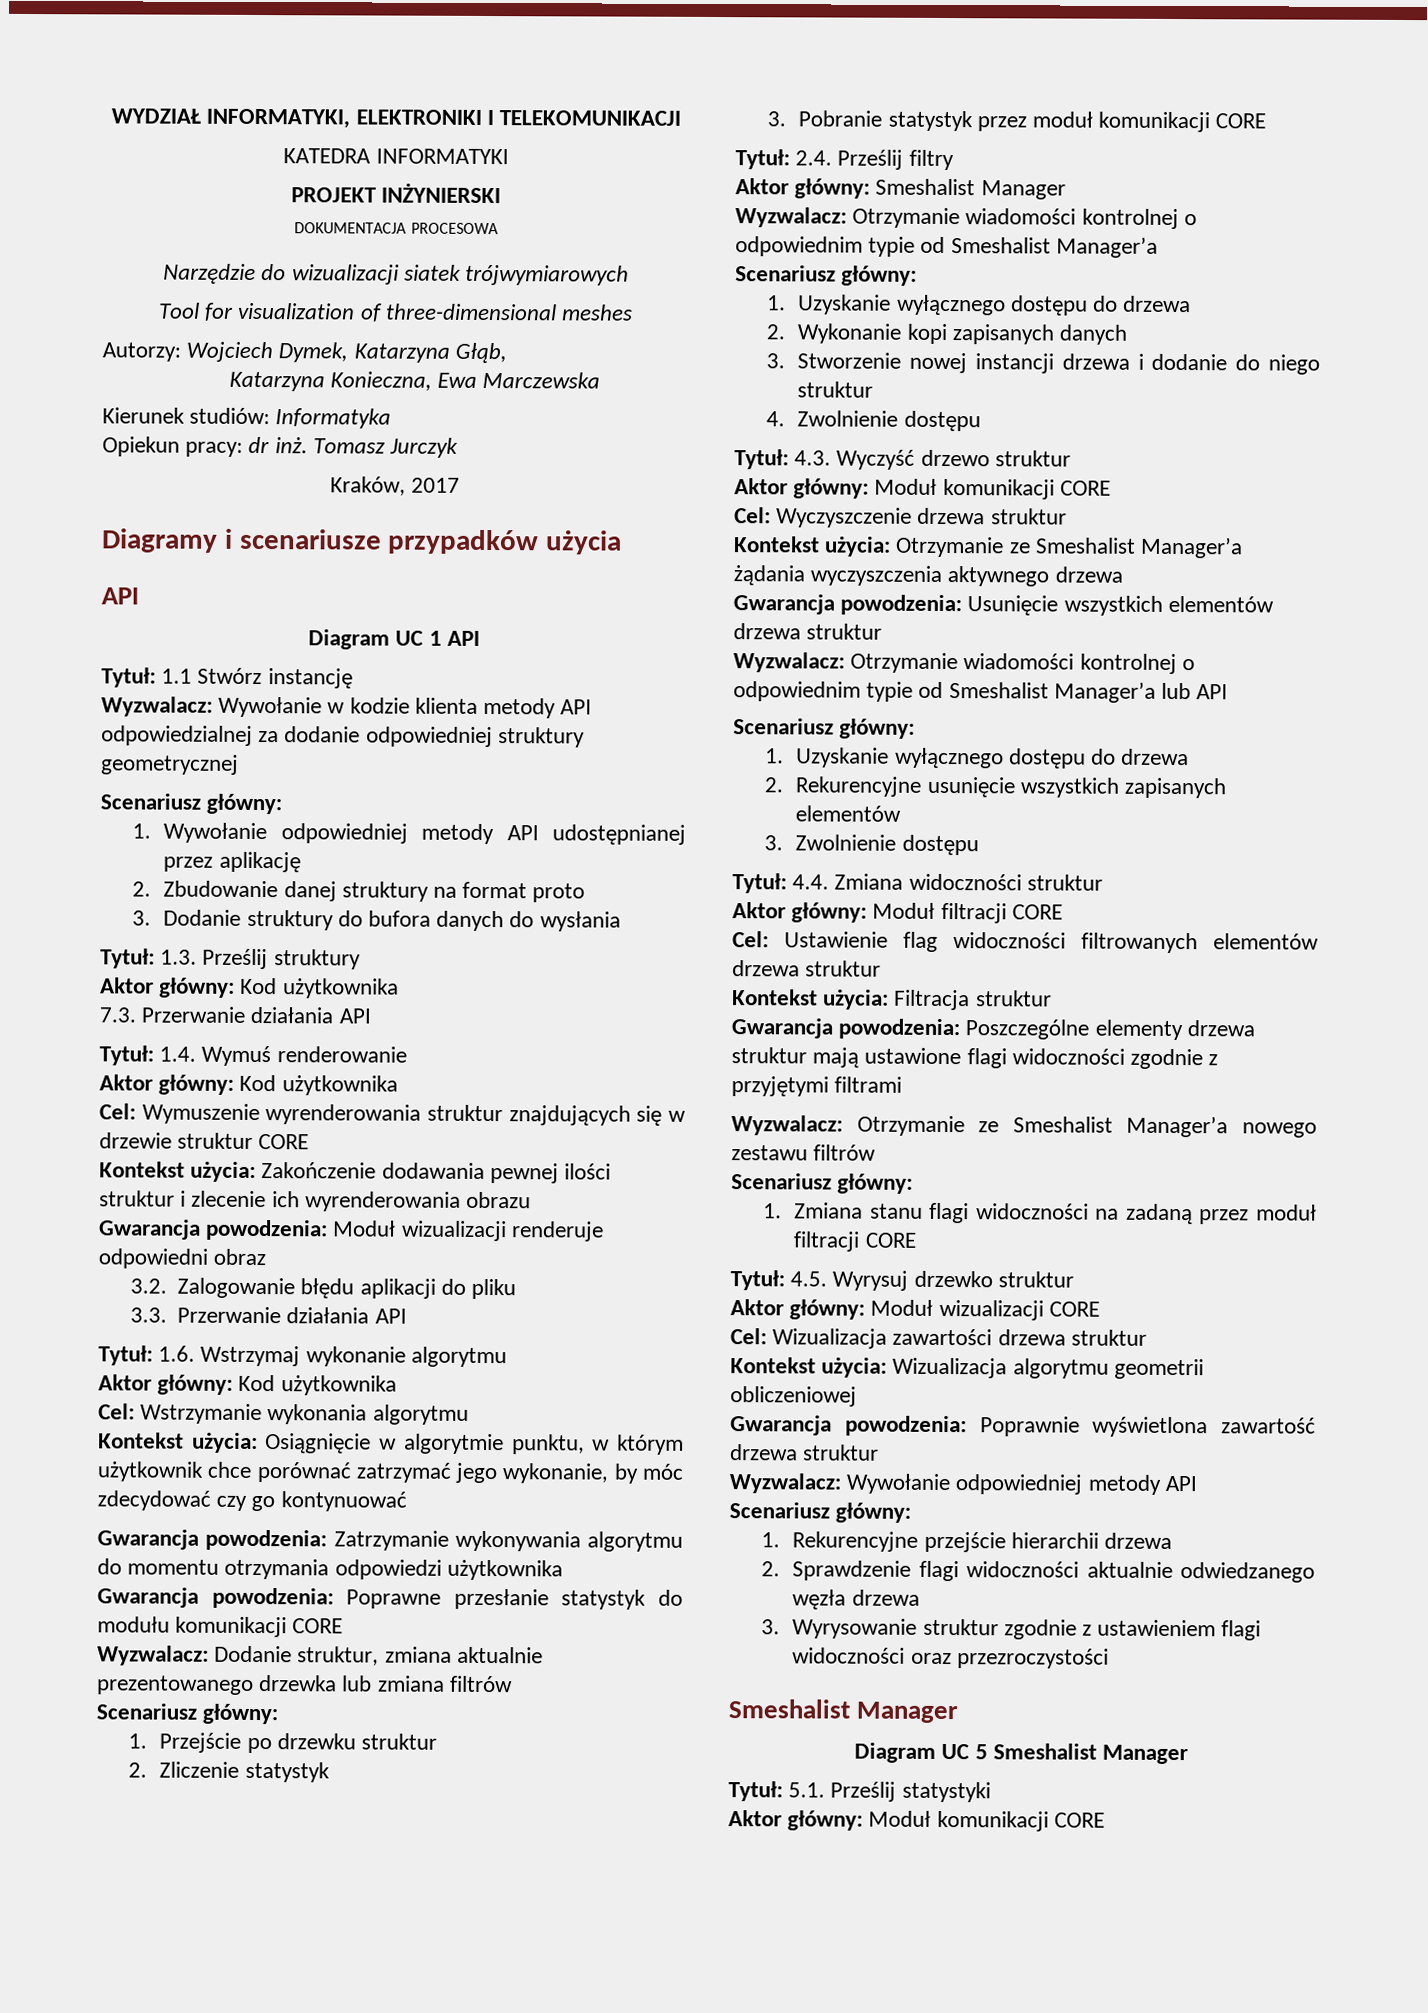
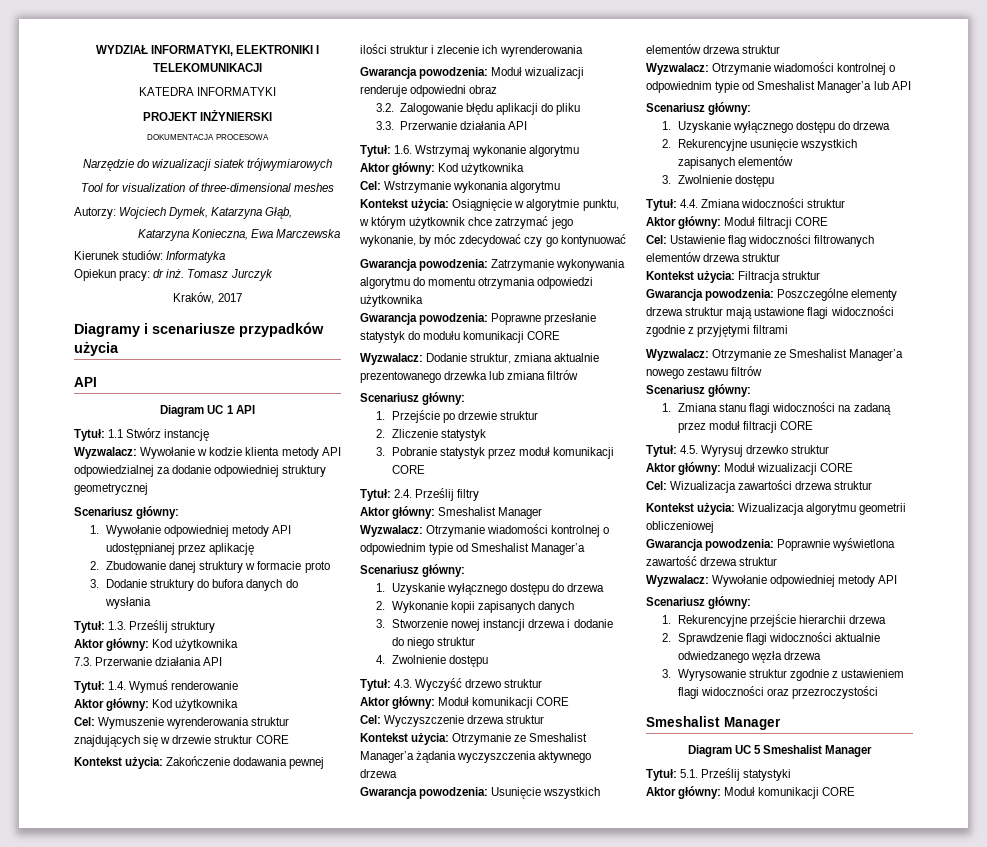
[432,881,528,899] na format -> [245,561,302,570] w formacie
[466,1191,532,1209] obrazu -> (583, 51) none
[256,1462,352,1483] porównać -> (493, 221) none
[276,1733,356,1750] drzewku -> [458,411,498,420] drzewie
[906,323,947,345] kopi -> [451,601,476,613] kopii

